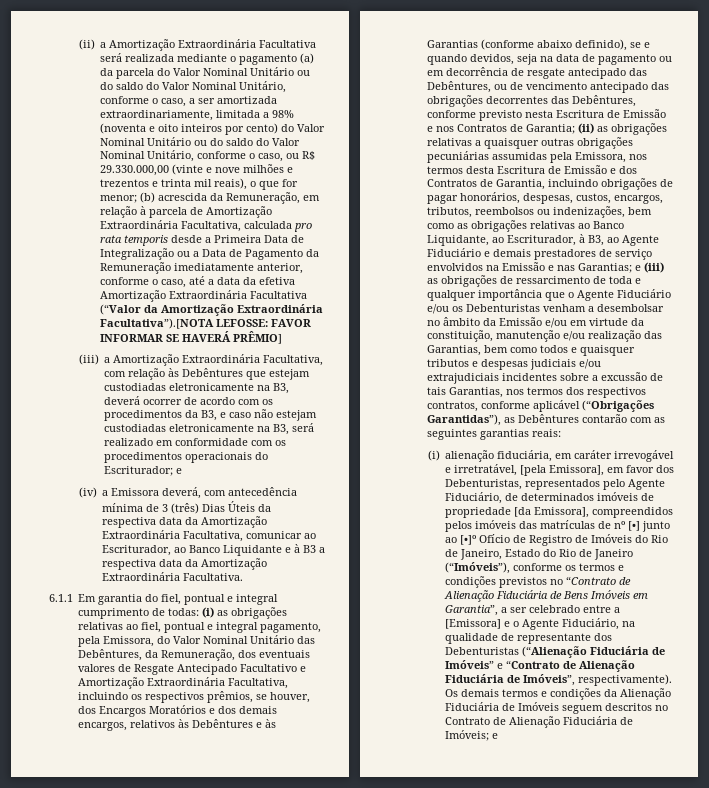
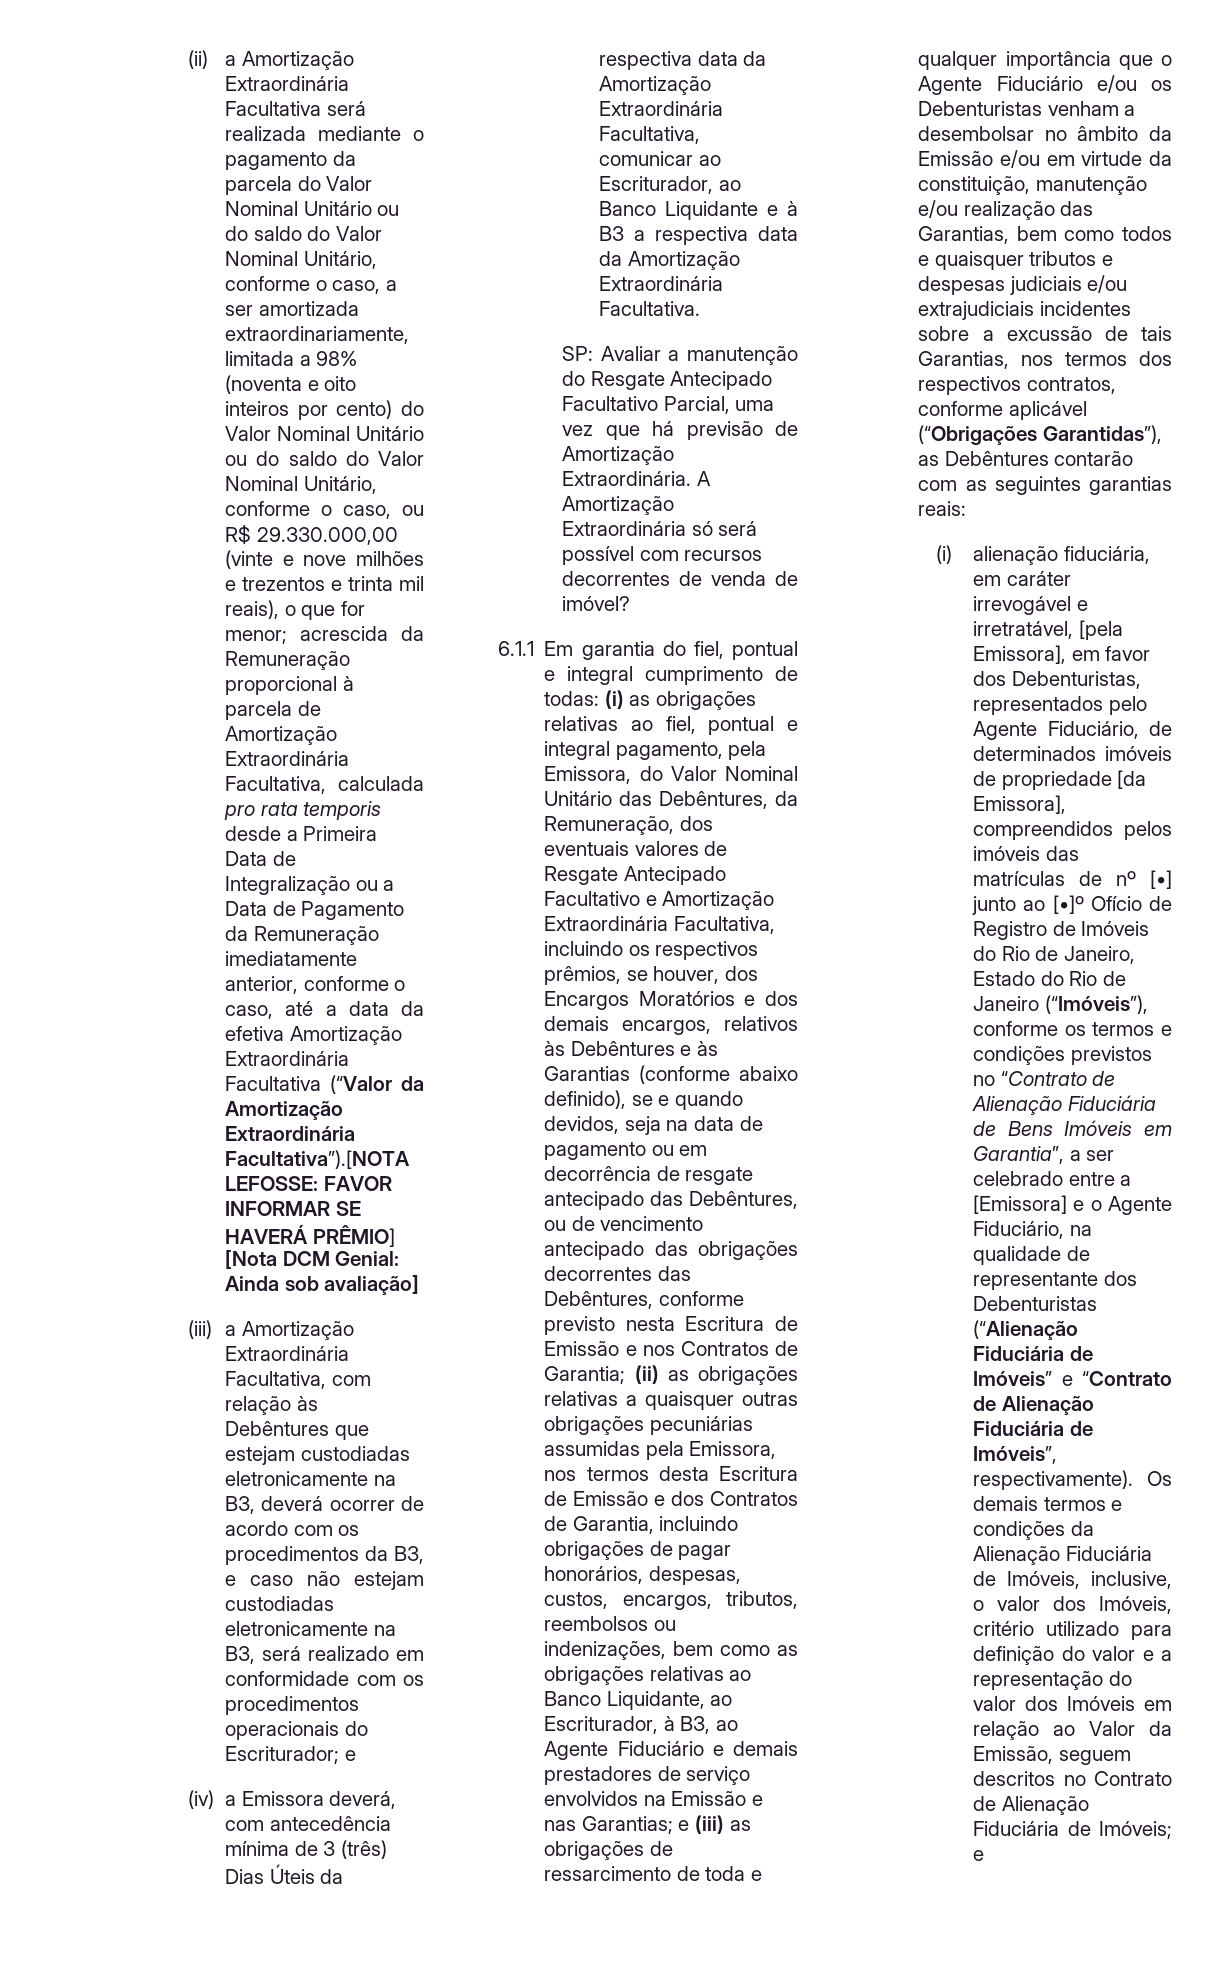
[300,53,315,64] (a) -> (328, 161) none
[140,192,156,203] (b) -> (288, 637) none
[226,192,321,204] [100,206,138,218] Remuneração, em relação -> [225,651,351,670] [225,676,338,695] Remuneração proporcional
(283, 337) none -> [225,1250,400,1269] [225,1275,420,1295] [Nota DCM Genial: Ainda sob avaliação]
(244, 577) none -> [562,346,798,365] [562,371,773,390] [562,396,775,414] [562,421,798,440] [562,446,675,465] [562,471,711,486] [562,496,675,515] [562,521,758,536] [562,546,763,565] [562,571,798,586] [562,596,631,611] // SP: Avaliar a manutenção do Resgate Antecipado Facultativo Parcial, uma vez que há previsão de Amortização Extraordinária. A Amortização Extraordinária só será possível com recursos decorrentes de venda de imóvel?
[518,702,560,711] Imóveis -> [1007,1571,1172,1589] [973,1596,1172,1614] [973,1621,1172,1640] [973,1646,1172,1665] [973,1671,1132,1690] [973,1696,1172,1711] [973,1721,1172,1740] [973,1746,1054,1764] Imóveis, inclusive, o valor dos Imóveis, critério utilizado para definição do valor e a representação do valor dos Imóveis em relação ao Valor da Emissão,

